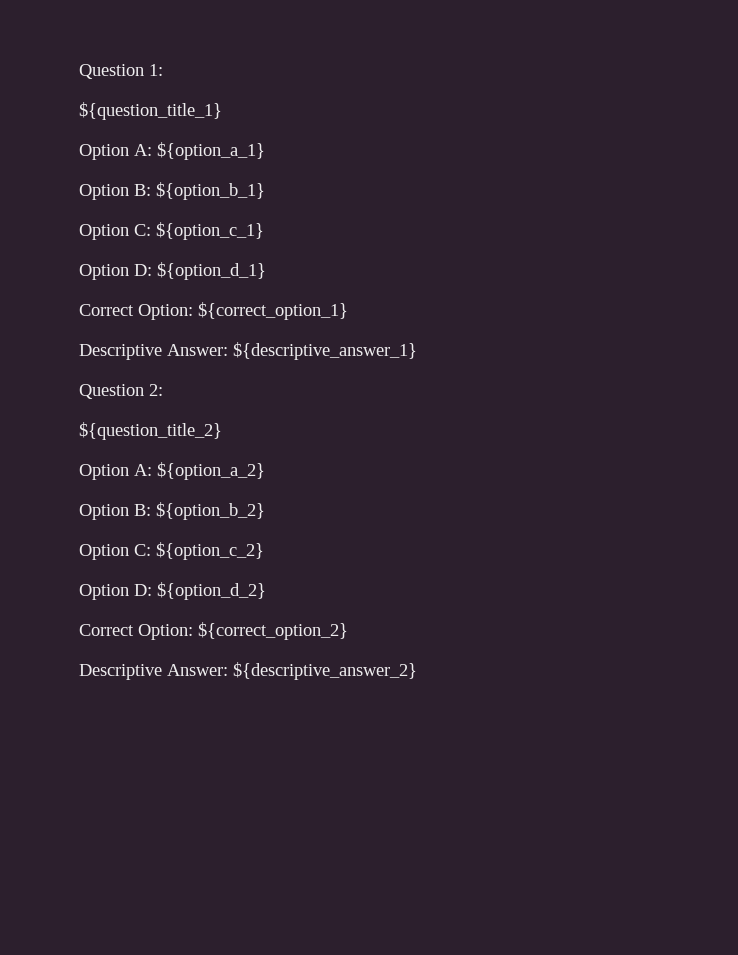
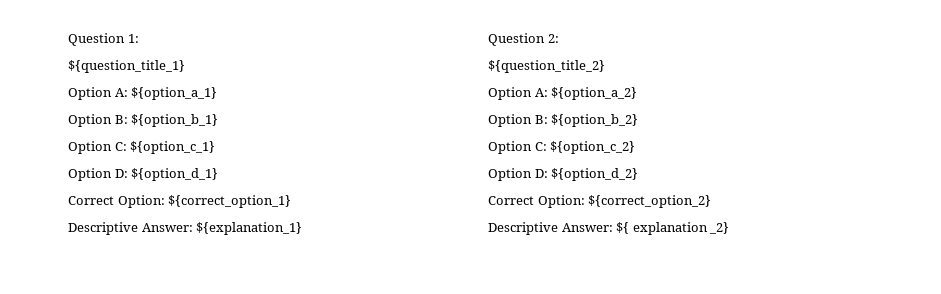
[233,342,417,360] ${descriptive_answer_1} -> [196,222,303,235] ${explanation_1}
[233,662,417,680] ${descriptive_answer_2} -> [616,222,730,235] ${ explanation _2}

